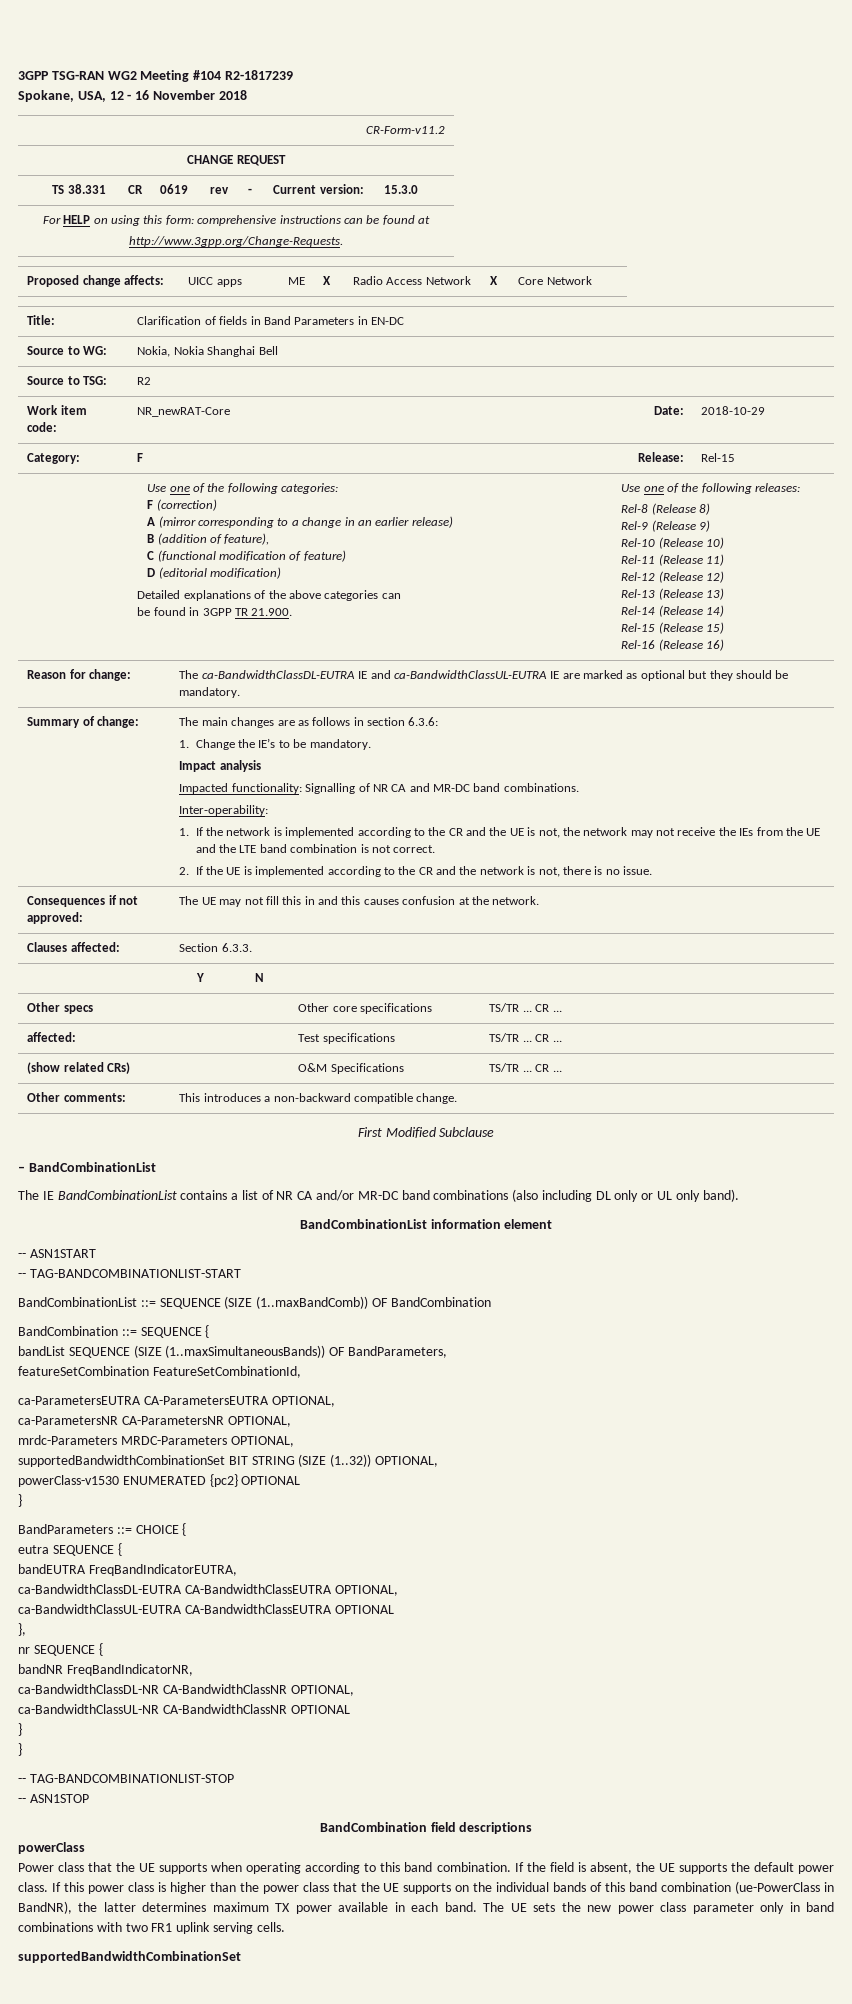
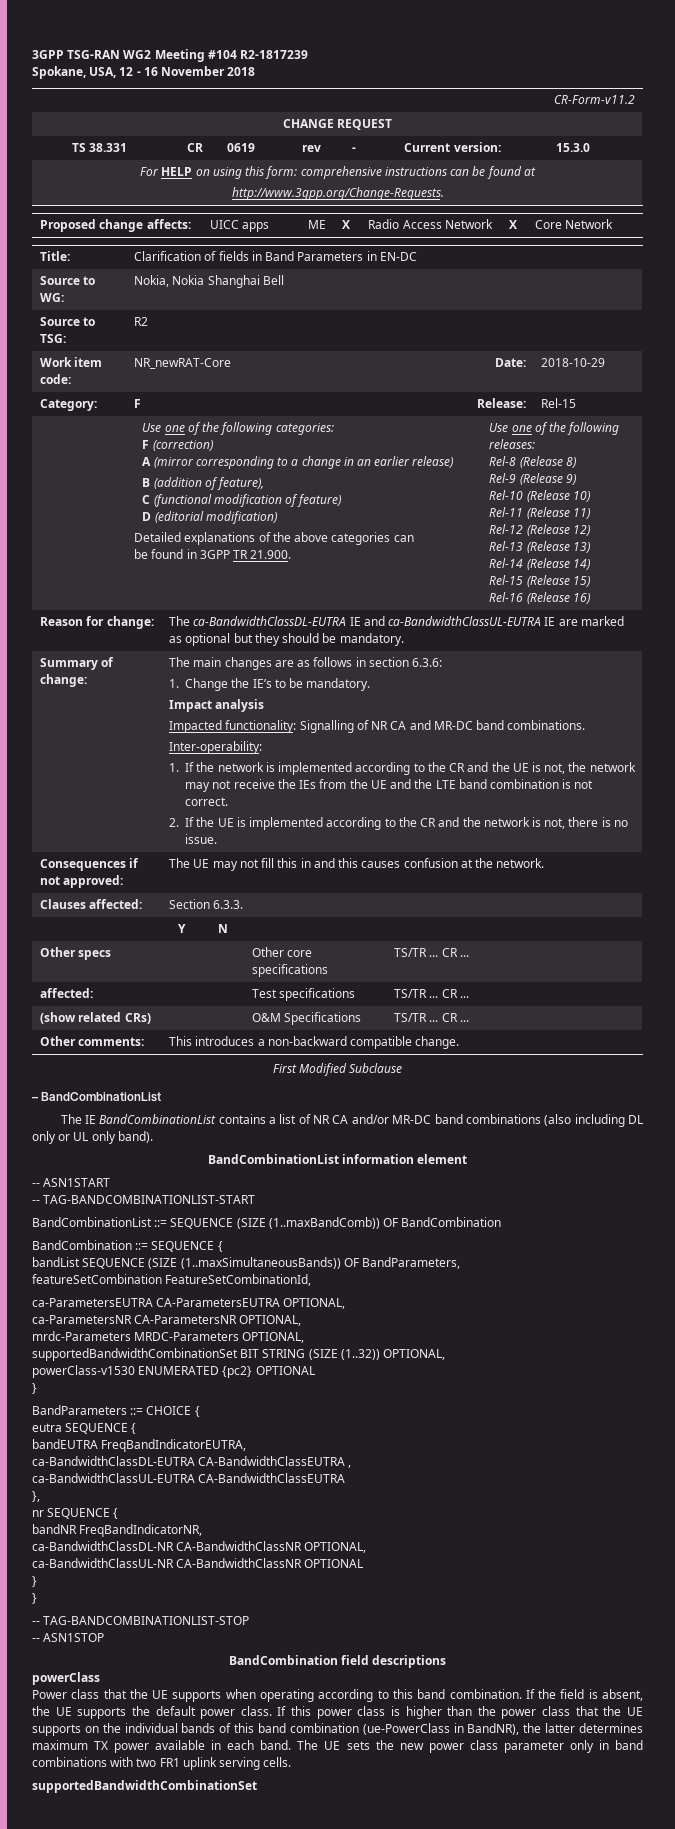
[334,1585,398,1596] OPTIONAL, -> [348,1465,352,1468] ,
[334,1605,394,1614] OPTIONAL -> (346, 1478) none

